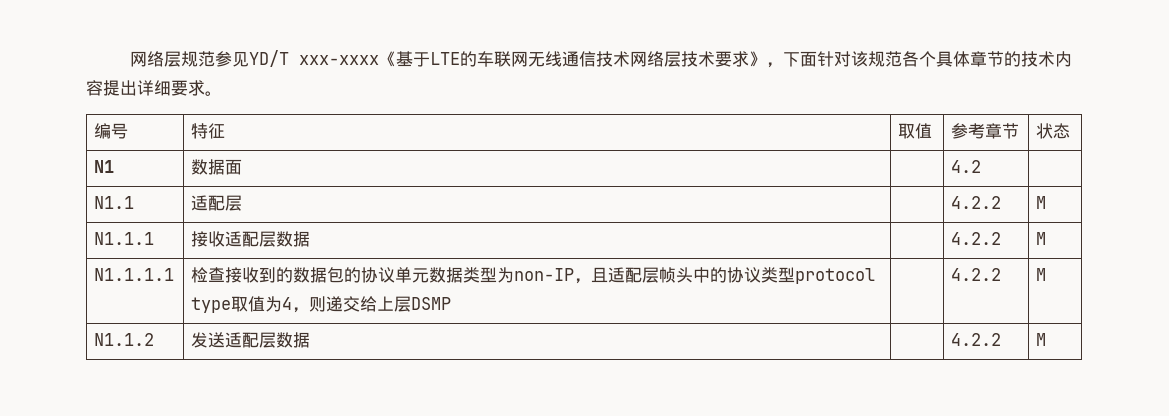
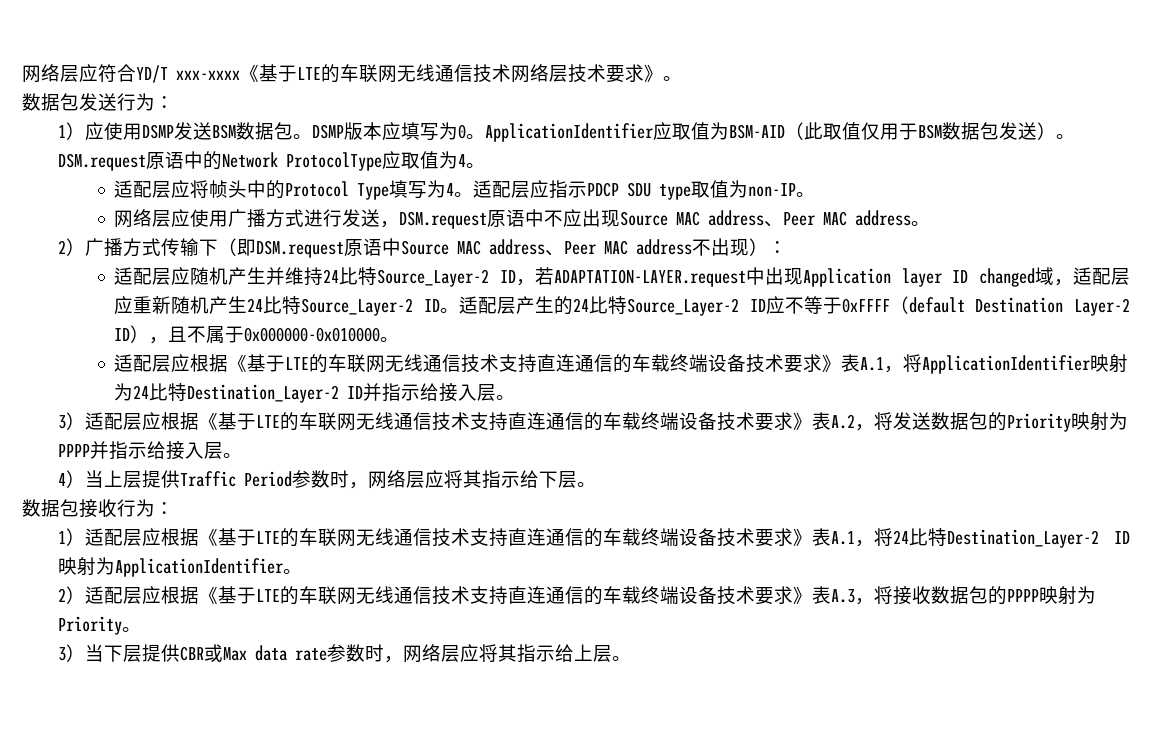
[129,51,249,67] 网络层规范参见 -> [22,64,136,83] 网络层应符合
[765,51,1072,68] [86,80,222,96] [94,123,129,139] [191,123,226,139] [898,123,933,139] [951,123,1020,139] [1036,123,1071,139] [94,160,115,173] [191,159,243,175] [951,160,982,173] [94,196,135,209] [191,195,243,211] [951,196,1002,209] [1036,196,1047,209] [94,232,155,245] [191,231,311,247] [951,232,1002,245] [1036,232,1047,245] [94,268,175,281] [191,267,876,284] [191,296,452,313] [951,268,1002,281] [1036,268,1047,281] [94,333,155,346] [191,332,311,348] [951,333,1002,346] [1036,333,1047,346] ，下面针对该规范各个具体章节的技术内容提出详细要求。 // 编号 | 特征 | 取值 | 参考章节 | 状态 // N1 | 数据面 | | 4.2 | // N1.1 | 适配层 | | 4.2.2 | M // N1.1.1 | 接收适配层数据 | | 4.2.2 | M // N1.1.1.1 | 检查接收到的数据包的协议单元数据类型为non-IP，且适配层帧头中的协议类型protocol type取值为4，则递交给上层DSMP | | 4.2.2 | M // N1.1.2 | 发送适配层数据 | | 4.2.2 | M -> [663,76,682,81] [22,93,174,111] [57,122,1075,142] [57,151,485,171] [114,180,816,200] [114,209,931,229] [57,238,787,258] [114,267,1130,287] [114,296,1130,316] [114,325,400,344] [114,354,1129,374] [114,383,516,403] [57,412,1128,432] [57,441,242,460] [57,470,596,489] [22,499,174,518] [57,528,1130,548] [57,557,302,577] [57,586,1096,605] [57,616,141,635] [57,644,631,663] 。 // 数据包发送行为： // 1）应使用DSMP发送BSM数据包。DSMP版本应填写为0。ApplicationIdentifier应取值为BSM-AID（此取值仅用于BSM数据包发送）。DSM.request原语中的Network ProtocolType应取值为4。 // 适配层应将帧头中的Protocol Type填写为4。适配层应指示PDCP SDU type取值为non-IP。 // 网络层应使用广播方式进行发送，DSM.request原语中不应出现Source MAC address、Peer MAC address。 // 2）广播方式传输下（即DSM.request原语中Source MAC address、Peer MAC address不出现）： // 适配层应随机产生并维持24比特Source_Layer-2 ID，若ADAPTATION-LAYER.request中出现Application layer ID changed域，适配层应重新随机产生24比特Source_Layer-2 ID。适配层产生的24比特Source_Layer-2 ID应不等于0xFFFF（default Destination Layer-2 ID），且不属于0x000000-0x010000。 // 适配层应根据《基于LTE的车联网无线通信技术支持直连通信的车载终端设备技术要求》表A.1，将ApplicationIdentifier映射为24比特Destination_Layer-2 ID并指示给接入层。 // 3）适配层应根据《基于LTE的车联网无线通信技术支持直连通信的车载终端设备技术要求》表A.2，将发送数据包的Priority映射为PPPP并指示给接入层。 // 4）当上层提供Traffic Period参数时，网络层应将其指示给下层。 // 数据包接收行为： // 1）适配层应根据《基于LTE的车联网无线通信技术支持直连通信的车载终端设备技术要求》表A.1，将24比特Destination_Layer-2 ID映射为ApplicationIdentifier。 // 2）适配层应根据《基于LTE的车联网无线通信技术支持直连通信的车载终端设备技术要求》表A.3，将接收数据包的PPPP映射为Priority。 // 3）当下层提供CBR或Max data rate参数时，网络层应将其指示给上层。

